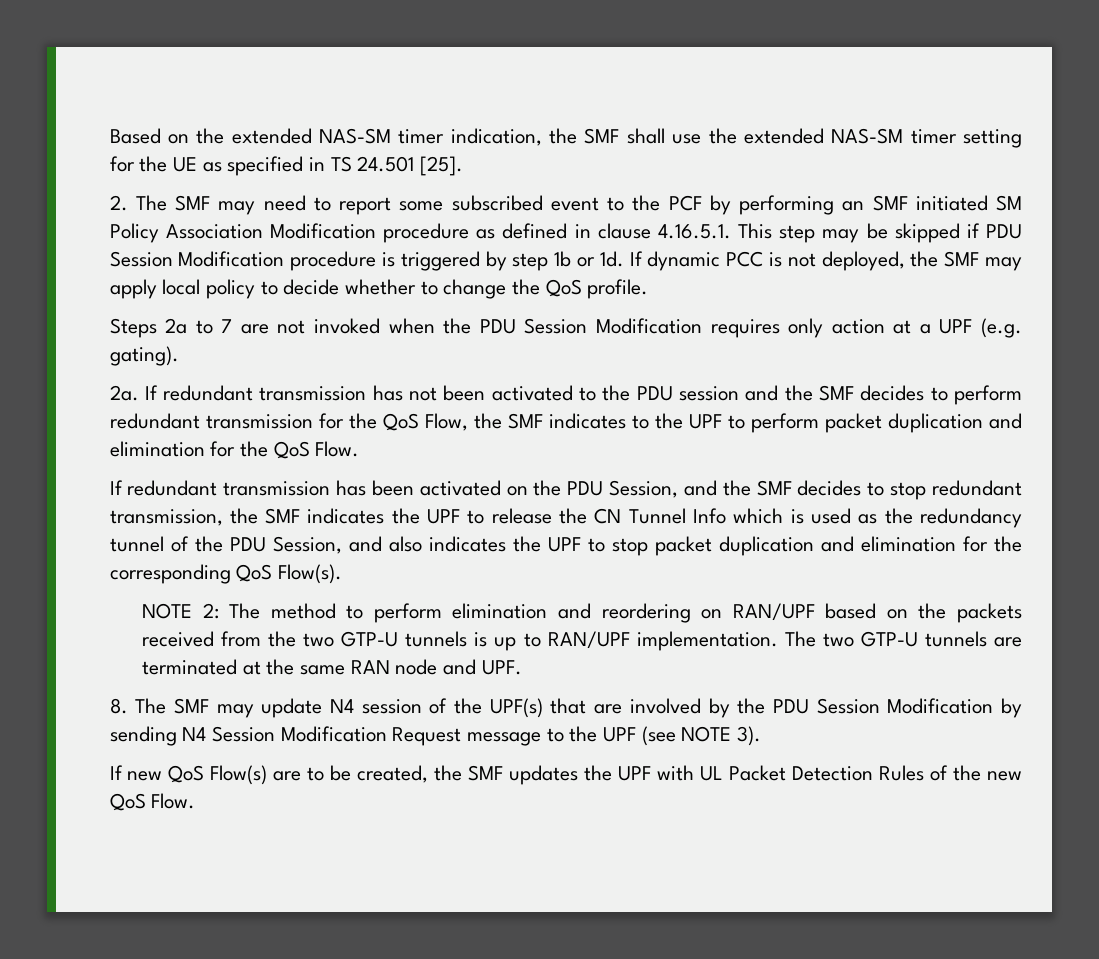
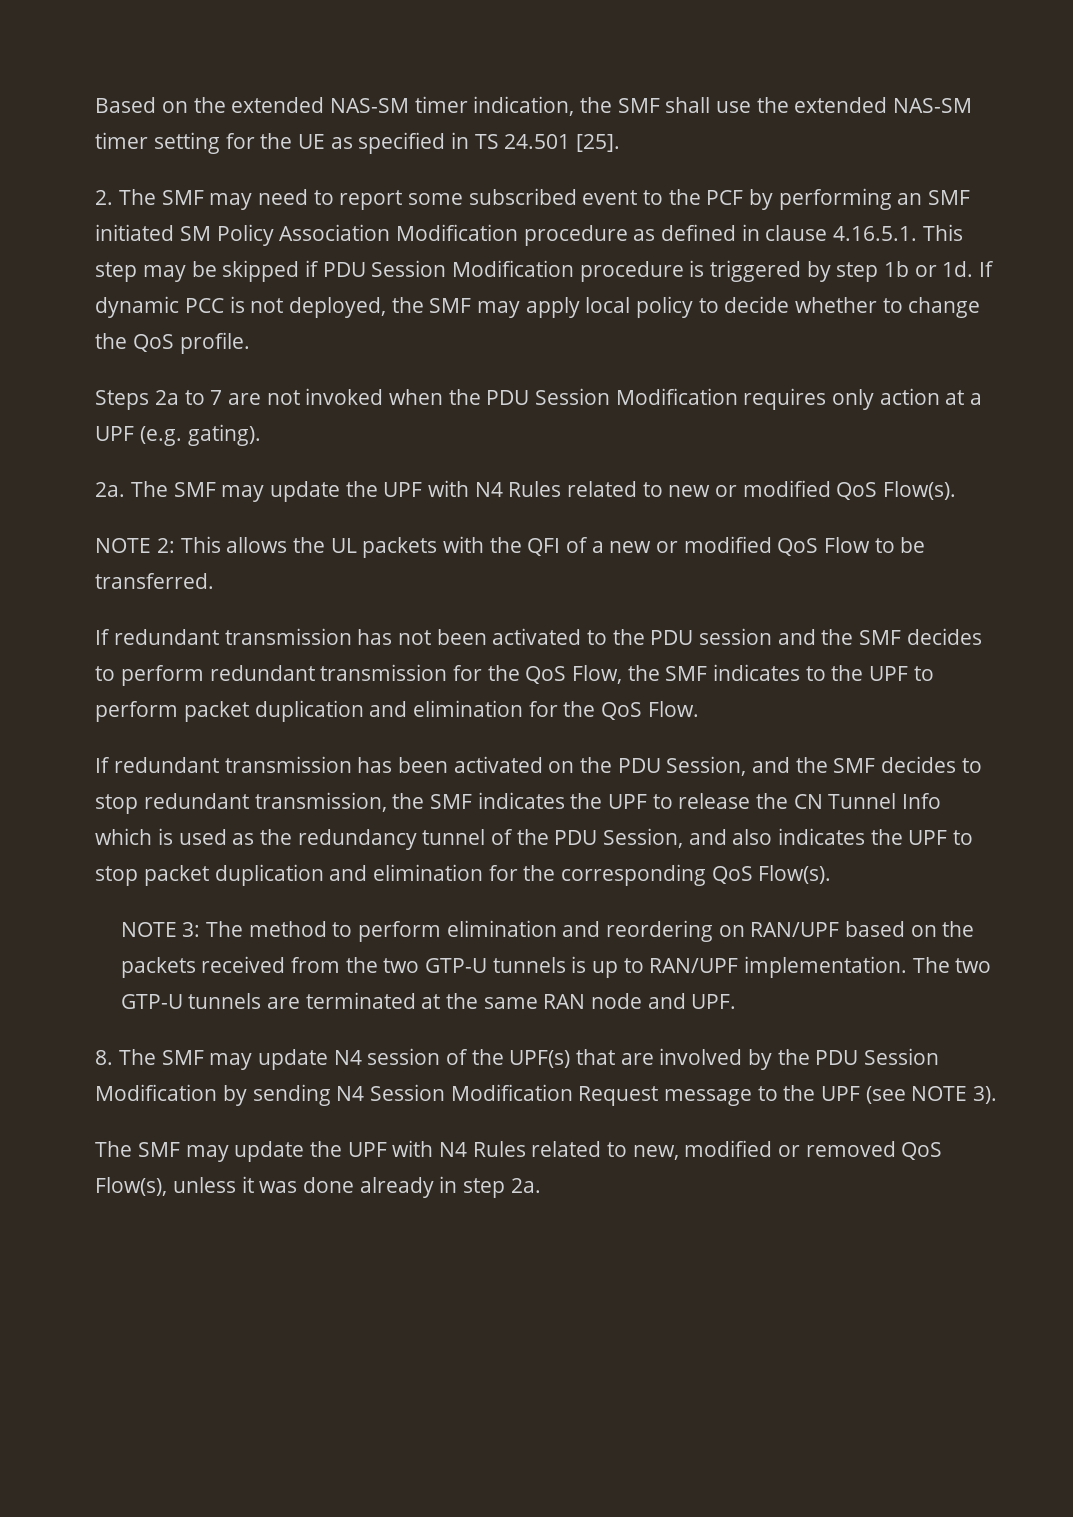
(139, 393) none -> [131,480,957,502] [95,536,926,558] [95,573,215,589] The SMF may update the UPF with N4 Rules related to new or modified QoS Flow(s). // NOTE 2: This allows the UL packets with the QFI of a new or modified QoS Flow to be transferred. //
[202,603,219,619] 2: -> [182,922,201,937] 3:
[109,765,1023,785] [109,793,196,811] If new QoS Flow(s) are to be created, the SMF updates the UPF with UL Packet Detection Rules of the new QoS Flow. -> [95,1140,943,1162] [95,1176,541,1198] The SMF may update the UPF with N4 Rules related to new, modified or removed QoS Flow(s), unless it was done already in step 2a.

